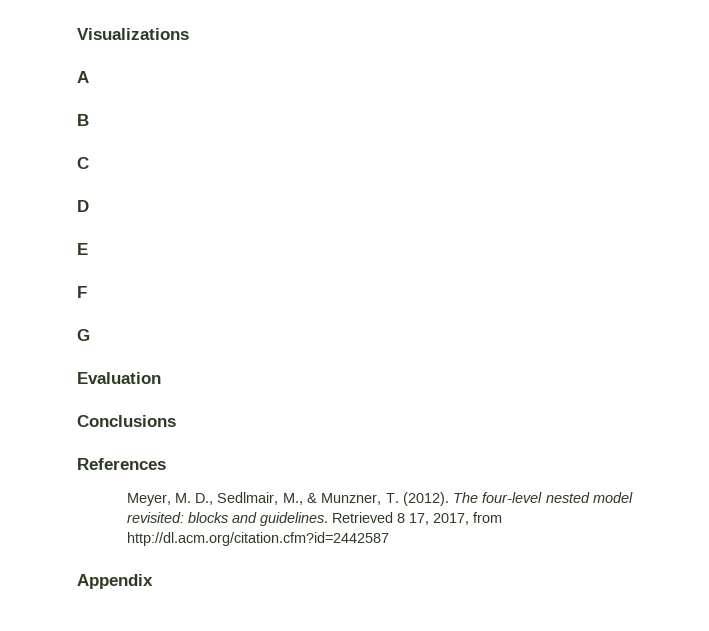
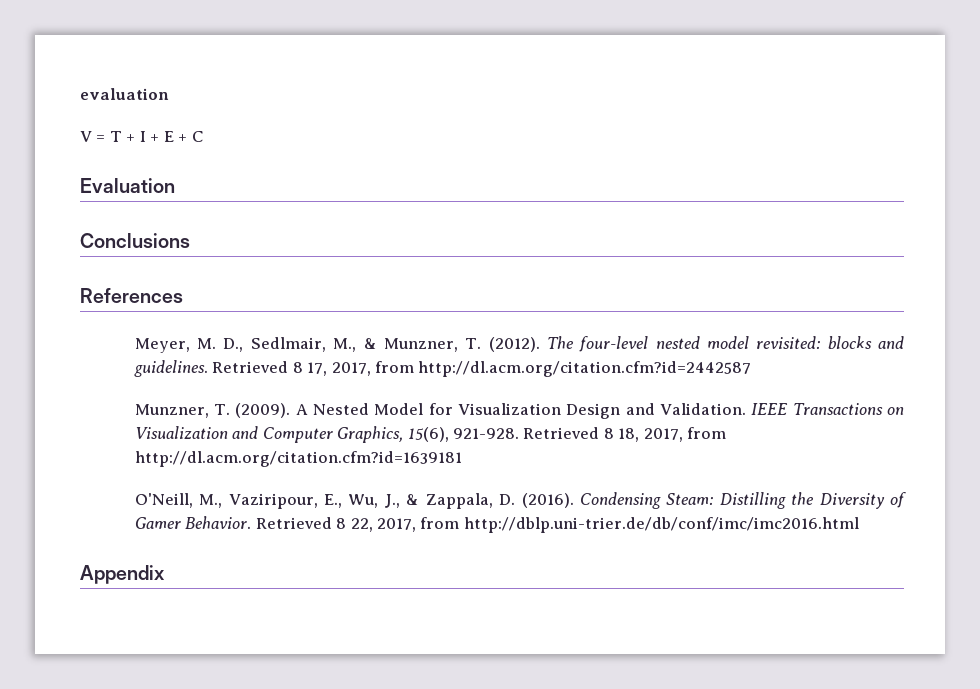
[77,28,189,40] [77,71,89,83] [77,114,89,126] [77,157,89,169] [77,200,89,212] [77,243,88,255] [77,286,87,298] [77,329,90,341] Visualizations // A // B // C // D // E // F // G -> [80,88,169,100] [80,131,203,142] evaluation // V = T + I + E + C
(389, 539) none -> [134,403,904,419] [134,426,727,443] [134,451,462,467] [134,492,906,509] [134,516,859,533] // Munzner, T. (2009). A Nested Model for Visualization Design and Validation. IEEE Transactions on Visualization and Computer Graphics, 15(6), 921-928. Retrieved 8 18, 2017, from http://dl.acm.org/citation.cfm?id=1639181 // O'Neill, M., Vaziripour, E., Wu, J., & Zappala, D. (2016). Condensing Steam: Distilling the Diversity of Gamer Behavior. Retrieved 8 22, 2017, from http://dblp.uni-trier.de/db/conf/imc/imc2016.html

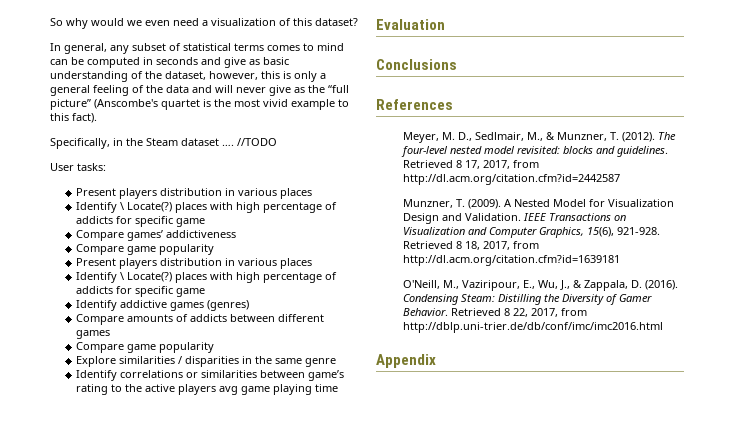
[80,88,169,100] [80,131,203,142] evaluation // V = T + I + E + C -> [50,18,358,29] [50,43,344,54] [50,57,289,68] [50,71,326,82] [50,85,349,96] [50,99,349,110] [50,113,97,123] [50,138,277,149] [50,163,106,171] [75,188,312,199] [75,202,337,213] [75,216,205,227] [75,230,236,241] [75,244,214,255] [75,258,312,269] [75,272,337,283] [75,286,205,297] [75,300,249,311] [75,314,324,325] [75,330,110,339] [75,342,214,353] [75,356,336,367] [75,370,344,381] [75,384,338,395] So why would we even need a visualization of this dataset? // In general, any subset of statistical terms comes to mind can be computed in seconds and give as basic understanding of the dataset, however, this is only a general feeling of the data and will never give as the “full picture” (Anscombe's quartet is the most vivid example to this fact). // Specifically, in the Steam dataset …. //TODO // User tasks: // Present players distribution in various places // Identify \ Locate(?) places with high percentage of addicts for specific game // Compare games’ addictiveness // Compare game popularity // Present players distribution in various places // Identify \ Locate(?) places with high percentage of addicts for specific game // Identify addictive games (genres) // Compare amounts of addicts between different games // Compare game popularity // Explore similarities / disparities in the same genre // Identify correlations or similarities between game’s rating to the active players avg game playing time

